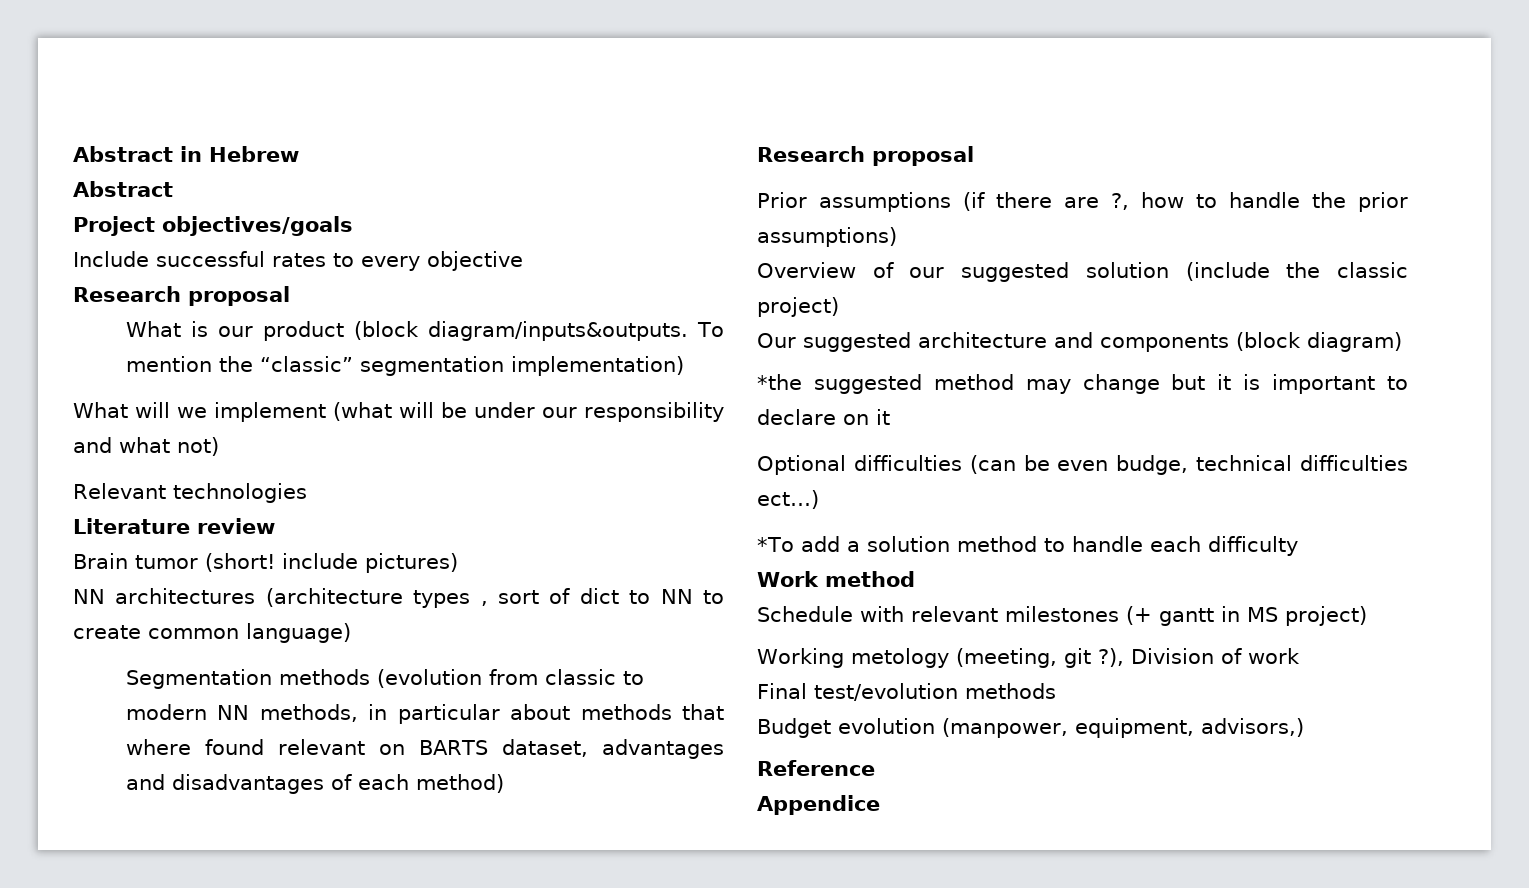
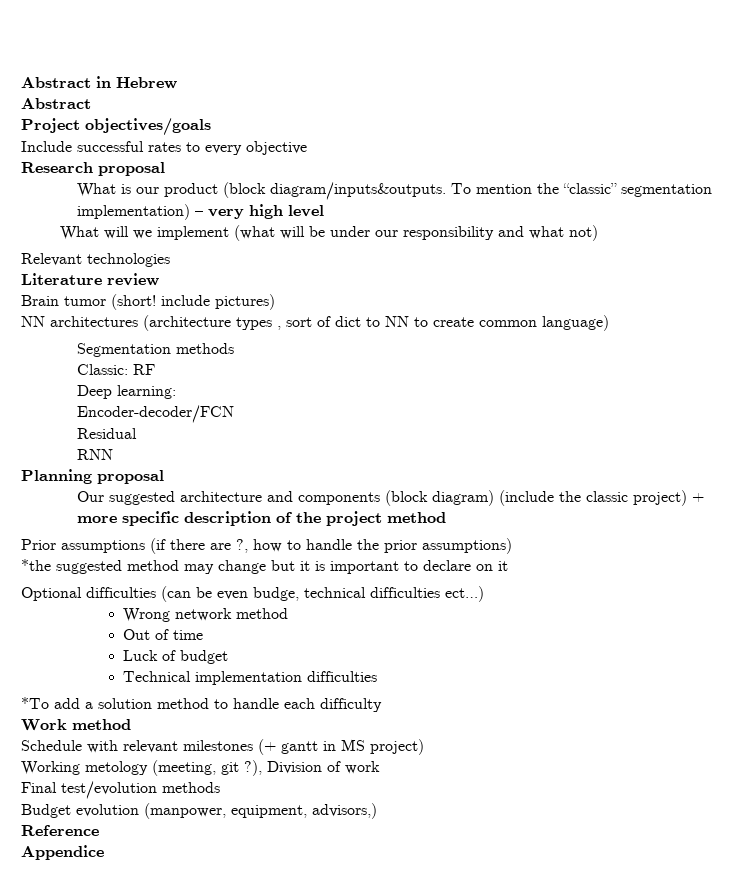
(684, 366) none -> [195,204,325,219] – very high level
[376,669,644,688] [125,704,724,724] [125,739,725,759] [125,774,504,794] [757,146,974,166] (evolution from classic to modern NN methods, in particular about methods that where found relevant on BARTS dataset, advantages and disadvantages of each method) // Research proposal -> [77,364,156,375] [77,385,177,399] [77,405,235,423] [77,428,138,439] [77,449,114,460] [21,469,164,484] [77,490,705,506] [77,511,447,526] // Classic: RF // Deep learning: // Encoder-decoder/FCN // Residual // RNN // Planning proposal // Our suggested architecture and components (block diagram) (include the classic project) + more specific description of the project method
[757,262,1408,282] [757,297,839,317] [757,332,1402,352] // Overview of our suggested solution (include the classic project) // Our suggested architecture and components (block diagram) -> (512, 546) none
(819, 499) none -> [123,608,289,622] [123,629,204,640] [123,650,229,664] [123,671,378,685] // Wrong network method // Out of time // Luck of budget // Technical implementation difficulties

